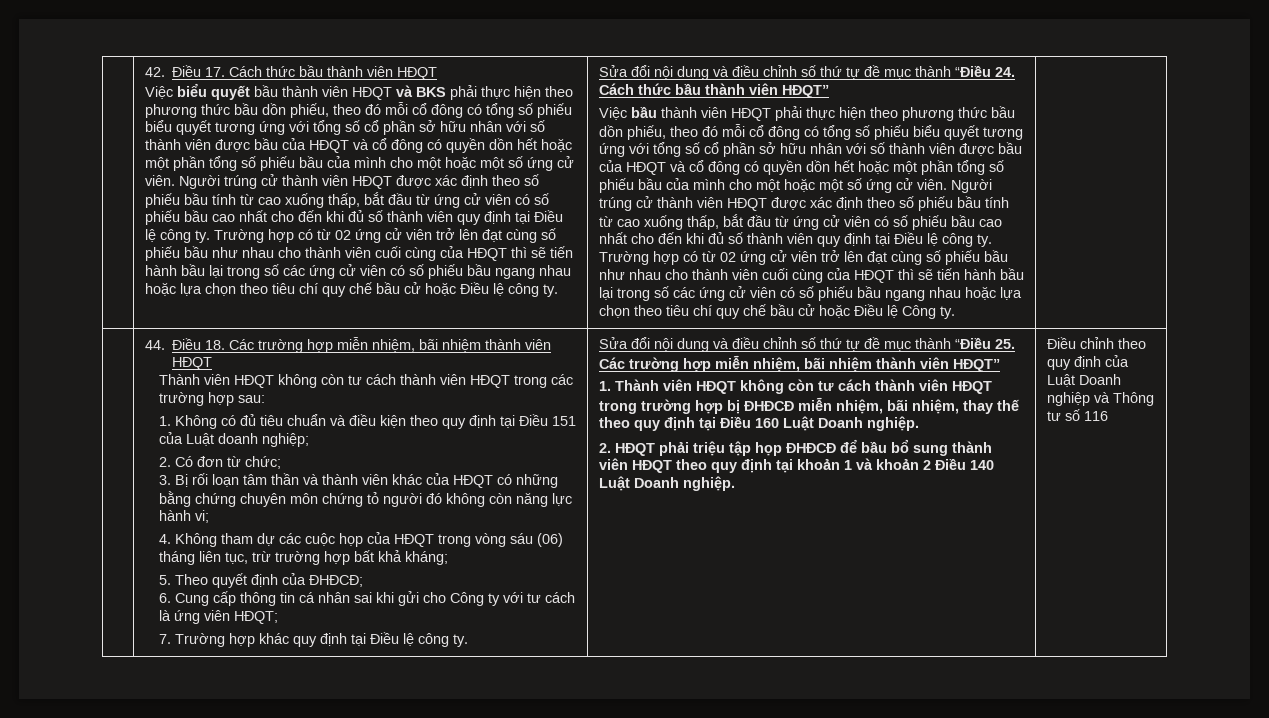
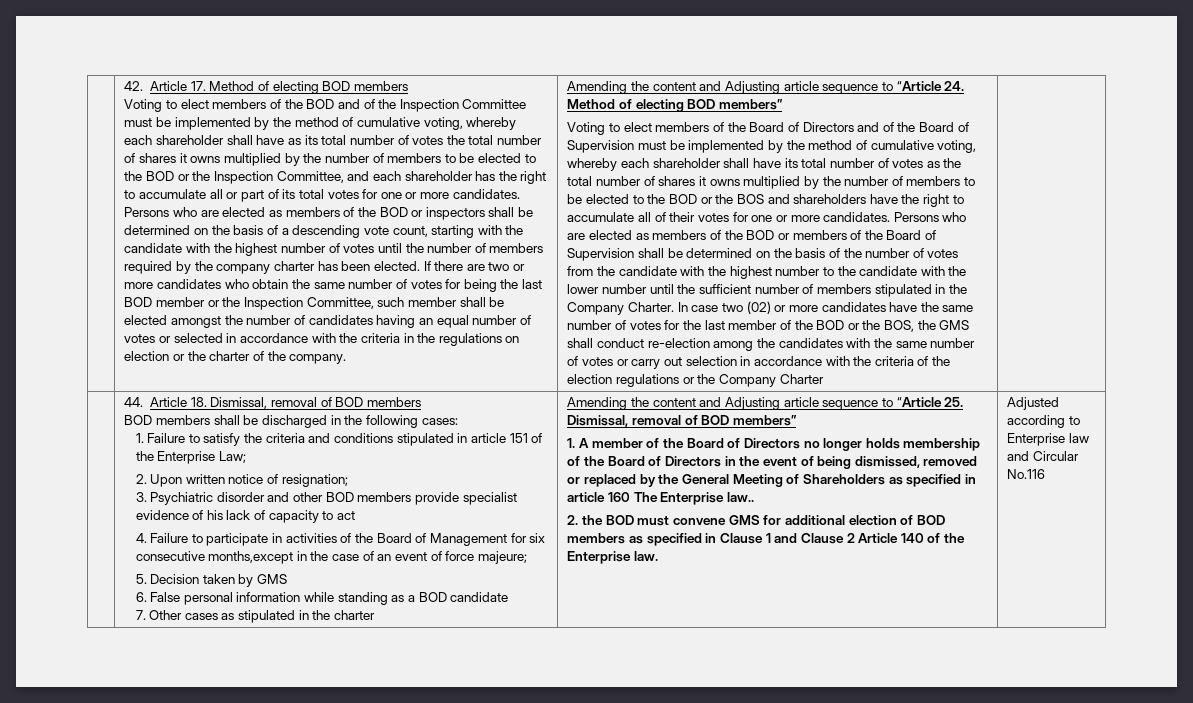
[172,65,438,80] [144,83,573,100] [144,102,572,118] [144,120,545,135] [144,138,572,153] [144,156,574,171] [144,174,539,189] [144,192,549,208] [144,210,563,225] [144,228,556,243] [144,246,573,261] [144,264,571,279] [144,282,558,297] [598,65,1015,80] [598,83,829,98] [598,106,1015,121] [598,124,1023,140] [598,142,1022,157] [598,160,1004,175] [598,178,992,193] [598,196,1009,211] [598,214,1002,230] [598,232,992,247] [598,250,1008,265] [598,268,1024,283] [598,286,1022,301] [598,304,955,319] [144,337,552,353] [172,357,213,370] [158,374,573,388] [158,392,265,406] [158,414,576,429] [158,432,309,447] [158,456,281,469] [158,473,558,488] [158,491,572,507] [158,510,209,523] [158,532,563,547] [158,550,448,565] [158,573,363,588] [158,591,575,606] [158,610,278,624] [158,632,468,647] [598,337,1015,352] [598,355,1000,372] [598,379,992,394] [598,397,1020,414] [598,416,919,431] [598,439,992,456] [598,458,994,473] [598,476,735,491] [1046,337,1146,349] [1046,355,1129,370] [1046,374,1121,387] [1046,392,1154,406] [1046,409,1108,421] Điều 17. Cách thức bầu thành viên HĐQT // Việc biểu quyết bầu thành viên HĐQT và BKS phải thực hiện theo phương thức bầu dồn phiếu, theo đó mỗi cổ đông có tổng số phiếu biểu quyết tương ứng với tổng số cổ phần sở hữu nhân với số thành viên được bầu của HĐQT và cổ đông có quyền dồn hết hoặc một phần tổng số phiếu bầu của mình cho một hoặc một số ứng cử viên. Người trúng cử thành viên HĐQT được xác định theo số phiếu bầu tính từ cao xuống thấp, bắt đầu từ ứng cử viên có số phiếu bầu cao nhất cho đến khi đủ số thành viên quy định tại Điều lệ công ty. Trường hợp có từ 02 ứng cử viên trở lên đạt cùng số phiếu bầu như nhau cho thành viên cuối cùng của HĐQT thì sẽ tiến hành bầu lại trong số các ứng cử viên có số phiếu bầu ngang nhau hoặc lựa chọn theo tiêu chí quy chế bầu cử hoặc Điều lệ công ty. | Sửa đổi nội dung và điều chỉnh số thứ tự đề mục thành “Điều 24. Cách thức bầu thành viên HĐQT” // Việc bầu thành viên HĐQT phải thực hiện theo phương thức bầu dồn phiếu, theo đó mỗi cổ đông có tổng số phiếu biểu quyết tương ứng với tổng số cổ phần sở hữu nhân với số thành viên được bầu của HĐQT và cổ đông có quyền dồn hết hoặc một phần tổng số phiếu bầu của mình cho một hoặc một số ứng cử viên. Người trúng cử thành viên HĐQT được xác định theo số phiếu bầu tính từ cao xuống thấp, bắt đầu từ ứng cử viên có số phiếu bầu cao nhất cho đến khi đủ số thành viên quy định tại Điều lệ công ty. Trường hợp có từ 02 ứng cử viên trở lên đạt cùng số phiếu bầu như nhau cho thành viên cuối cùng của HĐQT thì sẽ tiến hành bầu lại trong số các ứng cử viên có số phiếu bầu ngang nhau hoặc lựa chọn theo tiêu chí quy chế bầu cử hoặc Điều lệ Công ty. | // | 44. Điều 18. Các trường hợp miễn nhiệm, bãi nhiệm thành viên HĐQT // Thành viên HĐQT không còn tư cách thành viên HĐQT trong các trường hợp sau: // 1. Không có đủ tiêu chuẩn và điều kiện theo quy định tại Điều 151 của Luật doanh nghiệp; // 2. Có đơn từ chức; // 3. Bị rối loạn tâm thần và thành viên khác của HĐQT có những bằng chứng chuyên môn chứng tỏ người đó không còn năng lực hành vi; // 4. Không tham dự các cuộc họp của HĐQT trong vòng sáu (06) tháng liên tục, trừ trường hợp bất khả kháng; // 5. Theo quyết định của ĐHĐCĐ; // 6. Cung cấp thông tin cá nhân sai khi gửi cho Công ty với tư cách là ứng viên HĐQT; // 7. Trường hợp khác quy định tại Điều lệ công ty. | Sửa đổi nội dung và điều chỉnh số thứ tự đề mục thành “Điều 25. Các trường hợp miễn nhiệm, bãi nhiệm thành viên HĐQT” // 1. Thành viên HĐQT không còn tư cách thành viên HĐQT trong trường hợp bị ĐHĐCĐ miễn nhiệm, bãi nhiệm, thay thế theo quy định tại Điều 160 Luật Doanh nghiệp. // 2. HĐQT phải triệu tập họp ĐHĐCĐ để bầu bổ sung thành viên HĐQT theo quy định tại khoản 1 và khoản 2 Điều 140 Luật Doanh nghiệp. | Điều chỉnh theo quy định của Luật Doanh nghiệp và Thông tư số 116 -> [150,81,408,94] [124,99,527,112] [124,117,517,130] [124,135,543,145] [124,153,536,166] [124,171,547,184] [124,189,520,202] [124,207,534,220] [124,225,524,238] [124,243,544,256] [124,261,526,274] [124,279,543,292] [124,297,505,310] [124,315,531,328] [124,333,520,346] [124,351,347,364] [567,81,965,94] [567,99,783,112] [567,122,969,135] [567,140,977,153] [567,158,962,171] [567,176,976,189] [567,194,964,207] [567,212,967,222] [567,230,937,240] [567,248,959,261] [567,266,967,279] [567,284,967,297] [567,301,974,315] [567,320,970,332] [567,338,976,351] [567,356,951,369] [567,374,824,387] [124,397,421,409] [124,415,458,428] [135,433,543,446] [135,451,246,464] [135,474,348,487] [135,492,517,505] [135,510,356,523] [135,533,546,546] [135,551,527,564] [135,574,288,587] [135,592,509,605] [135,610,376,623] [567,397,964,410] [567,415,797,427] [567,438,981,451] [567,456,978,469] [567,474,976,487] [567,492,754,505] [567,515,945,526] [567,533,966,546] [567,551,658,564] [1007,397,1060,410] [1007,415,1080,428] [1007,433,1089,446] [1007,451,1079,461] [1007,469,1046,479] Article 17. Method of electing BOD members // Voting to elect members of the BOD and of the Inspection Committee must be implemented by the method of cumulative voting, whereby each shareholder shall have as its total number of votes the total number of shares it owns multiplied by the number of members to be elected to the BOD or the Inspection Committee, and each shareholder has the right to accumulate all or part of its total votes for one or more candidates. Persons who are elected as members of the BOD or inspectors shall be determined on the basis of a descending vote count, starting with the candidate with the highest number of votes until the number of members required by the company charter has been elected. If there are two or more candidates who obtain the same number of votes for being the last BOD member or the Inspection Committee, such member shall be elected amongst the number of candidates having an equal number of votes or selected in accordance with the criteria in the regulations on election or the charter of the company. | Amending the content and Adjusting article sequence to “Article 24. Method of electing BOD members” // Voting to elect members of the Board of Directors and of the Board of Supervision must be implemented by the method of cumulative voting, whereby each shareholder shall have its total number of votes as the total number of shares it owns multiplied by the number of members to be elected to the BOD or the BOS and shareholders have the right to accumulate all of their votes for one or more candidates. Persons who are elected as members of the BOD or members of the Board of Supervision shall be determined on the basis of the number of votes from the candidate with the highest number to the candidate with the lower number until the sufficient number of members stipulated in the Company Charter. In case two (02) or more candidates have the same number of votes for the last member of the BOD or the BOS, the GMS shall conduct re-election among the candidates with the same number of votes or carry out selection in accordance with the criteria of the election regulations or the Company Charter | // | 44. Article 18. Dismissal, removal of BOD members // BOD members shall be discharged in the following cases: // 1. Failure to satisfy the criteria and conditions stipulated in article 151 of the Enterprise Law; // 2. Upon written notice of resignation; // 3. Psychiatric disorder and other BOD members provide specialist evidence of his lack of capacity to act // 4. Failure to participate in activities of the Board of Management for six consecutive months,except in the case of an event of force majeure; // 5. Decision taken by GMS // 6. False personal information while standing as a BOD candidate // 7. Other cases as stipulated in the charter | Amending the content and Adjusting article sequence to “Article 25. Dismissal, removal of BOD members” // 1. A member of the Board of Directors no longer holds membership of the Board of Directors in the event of being dismissed, removed or replaced by the General Meeting of Shareholders as specified in article 160 The Enterprise law.. // 2. the BOD must convene GMS for additional election of BOD members as specified in Clause 1 and Clause 2 Article 140 of the Enterprise law. | Adjusted according to Enterprise law and Circular No.116

